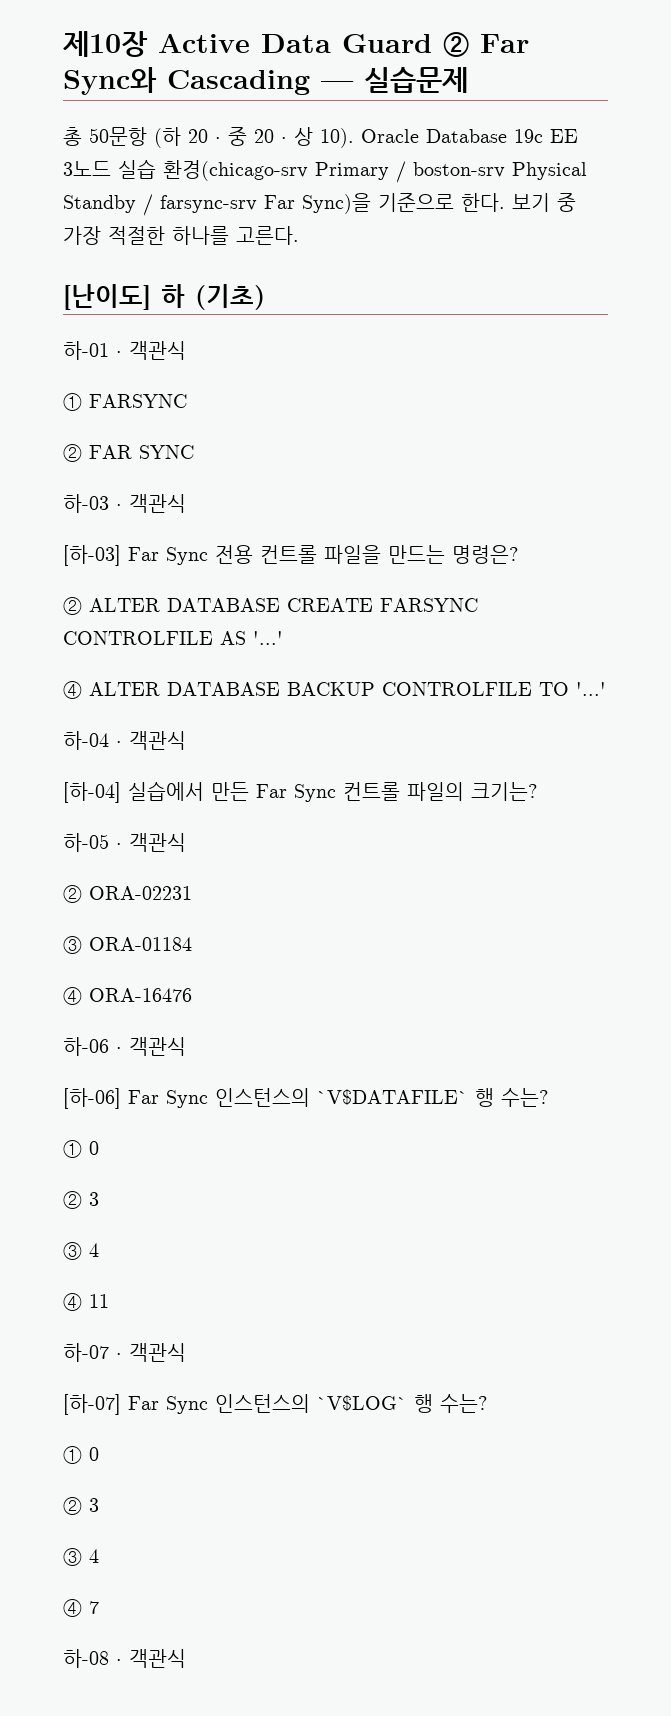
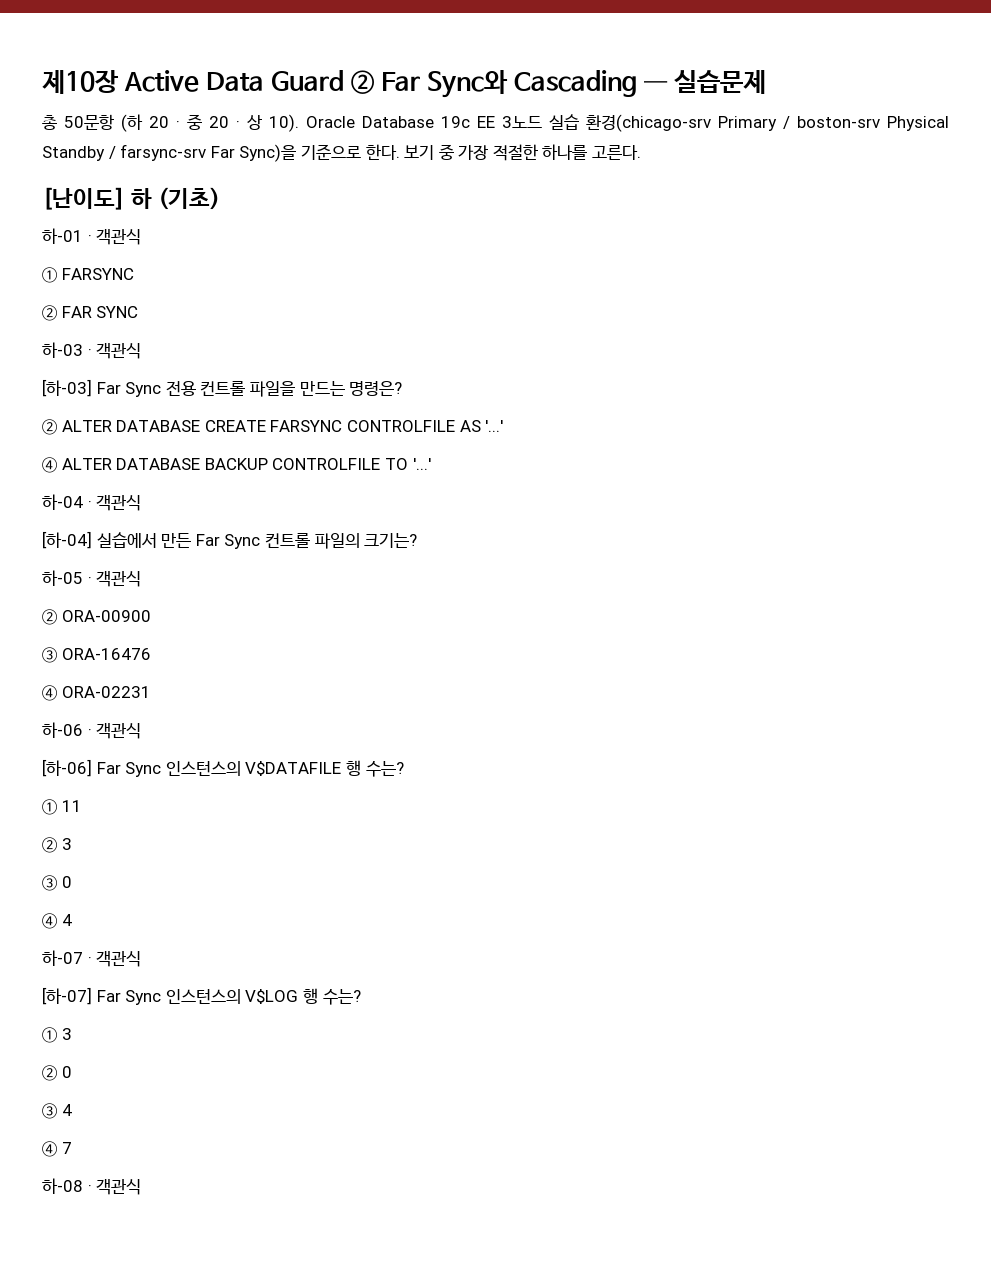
[89,886,192,900] [63,936,192,954] [63,987,192,1005] ORA-02231 // ③ ORA-01184 // ④ ORA-16476 -> [61,610,151,622] [42,647,151,663] [42,685,151,701] ORA-00900 // ③ ORA-16476 // ④ ORA-02231
[317,1088,548,1107] [63,1140,99,1158] [63,1191,99,1209] [63,1242,99,1260] [63,1293,109,1311] `V$DATAFILE` 행 수는? // ① 0 // ② 3 // ③ 4 // ④ 11 -> [245,760,404,777] [42,799,82,815] [42,837,72,853] [42,875,72,891] [42,913,72,929] V$DATAFILE 행 수는? // ① 11 // ② 3 // ③ 0 // ④ 4
[317,1394,487,1413] [63,1446,99,1464] [63,1497,99,1515] `V$LOG` 행 수는? // ① 0 // ② 3 -> [245,988,361,1005] [42,1027,72,1043] [42,1065,72,1081] V$LOG 행 수는? // ① 3 // ② 0

